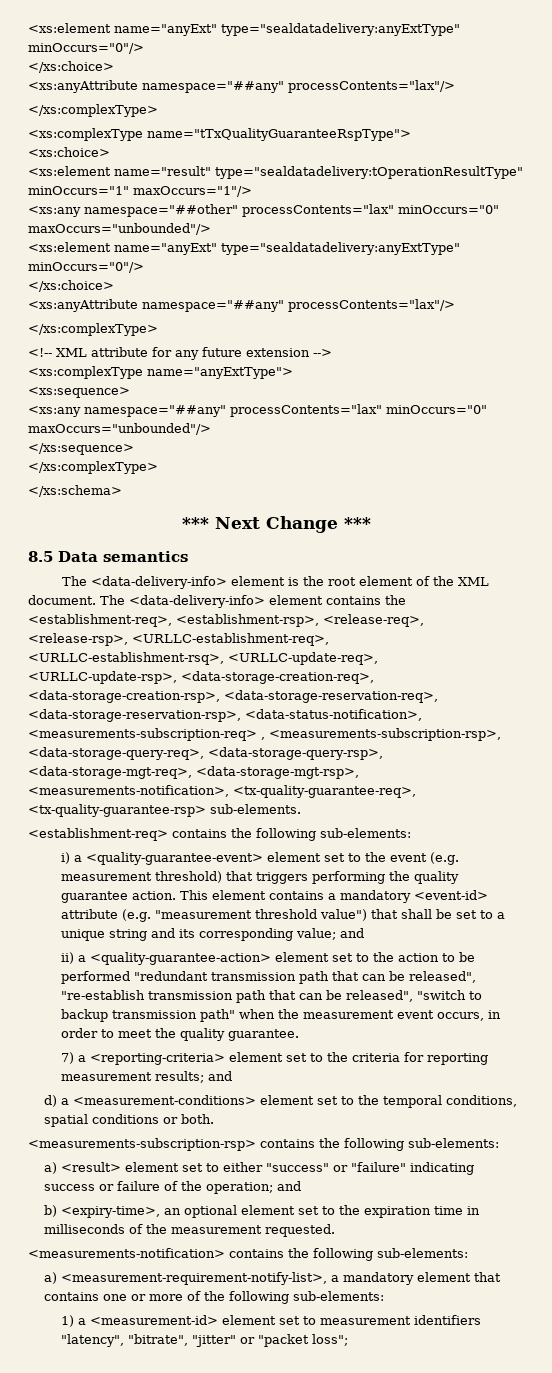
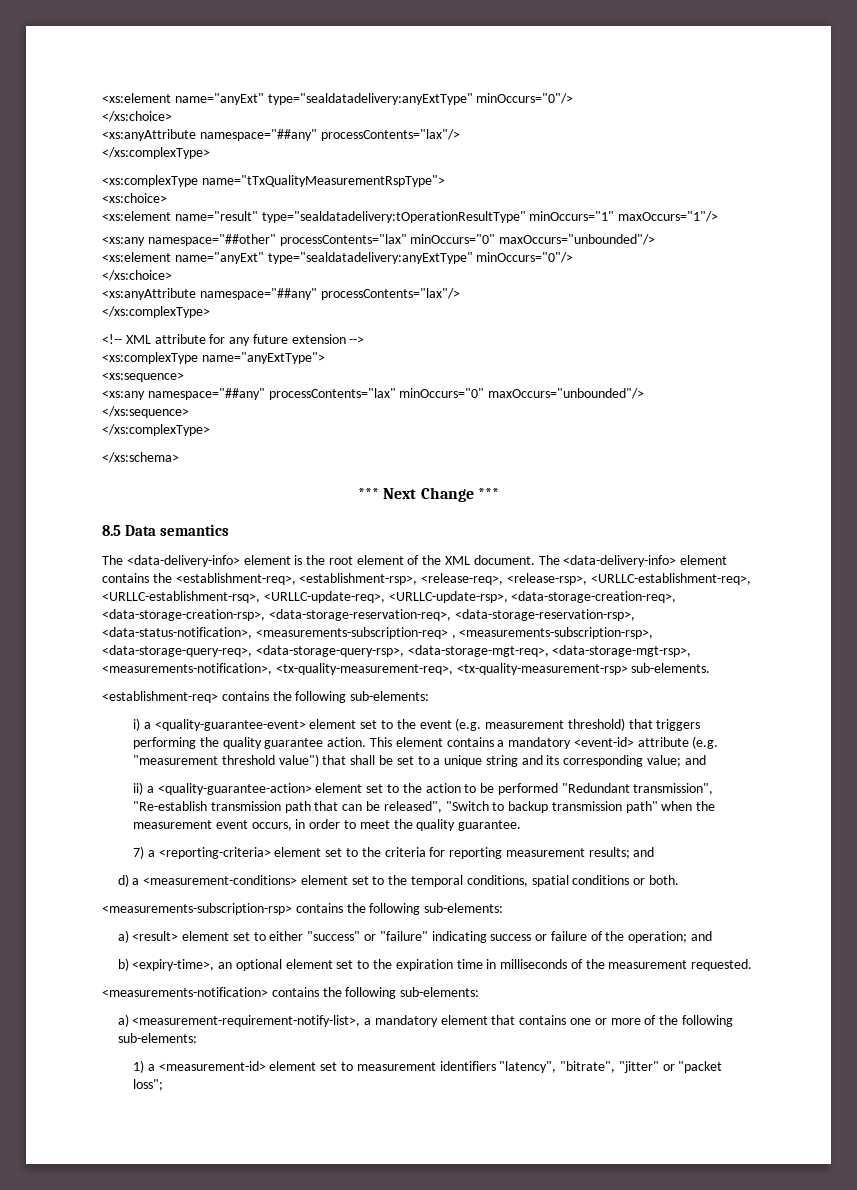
[147,128,411,141] name="tTxQualityGuaranteeRspType"> -> [201,175,445,187] name="tTxQualityMeasurementRspType">
[233,785,416,798] [28,804,206,817] <tx-quality-guarantee-req>, <tx-quality-guarantee-rsp> -> [275,663,628,675] <tx-quality-measurement-req>, <tx-quality-measurement-rsp>
[133,971,476,984] [60,990,466,1003] "redundant transmission path that can be released", "re-establish transmission path that can be released", "switch -> [561,783,714,795] [133,801,489,813] "Redundant transmission", "Re-establish transmission path that can be released", "Switch

